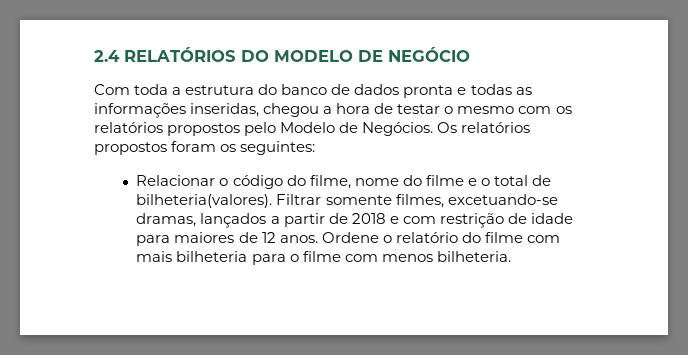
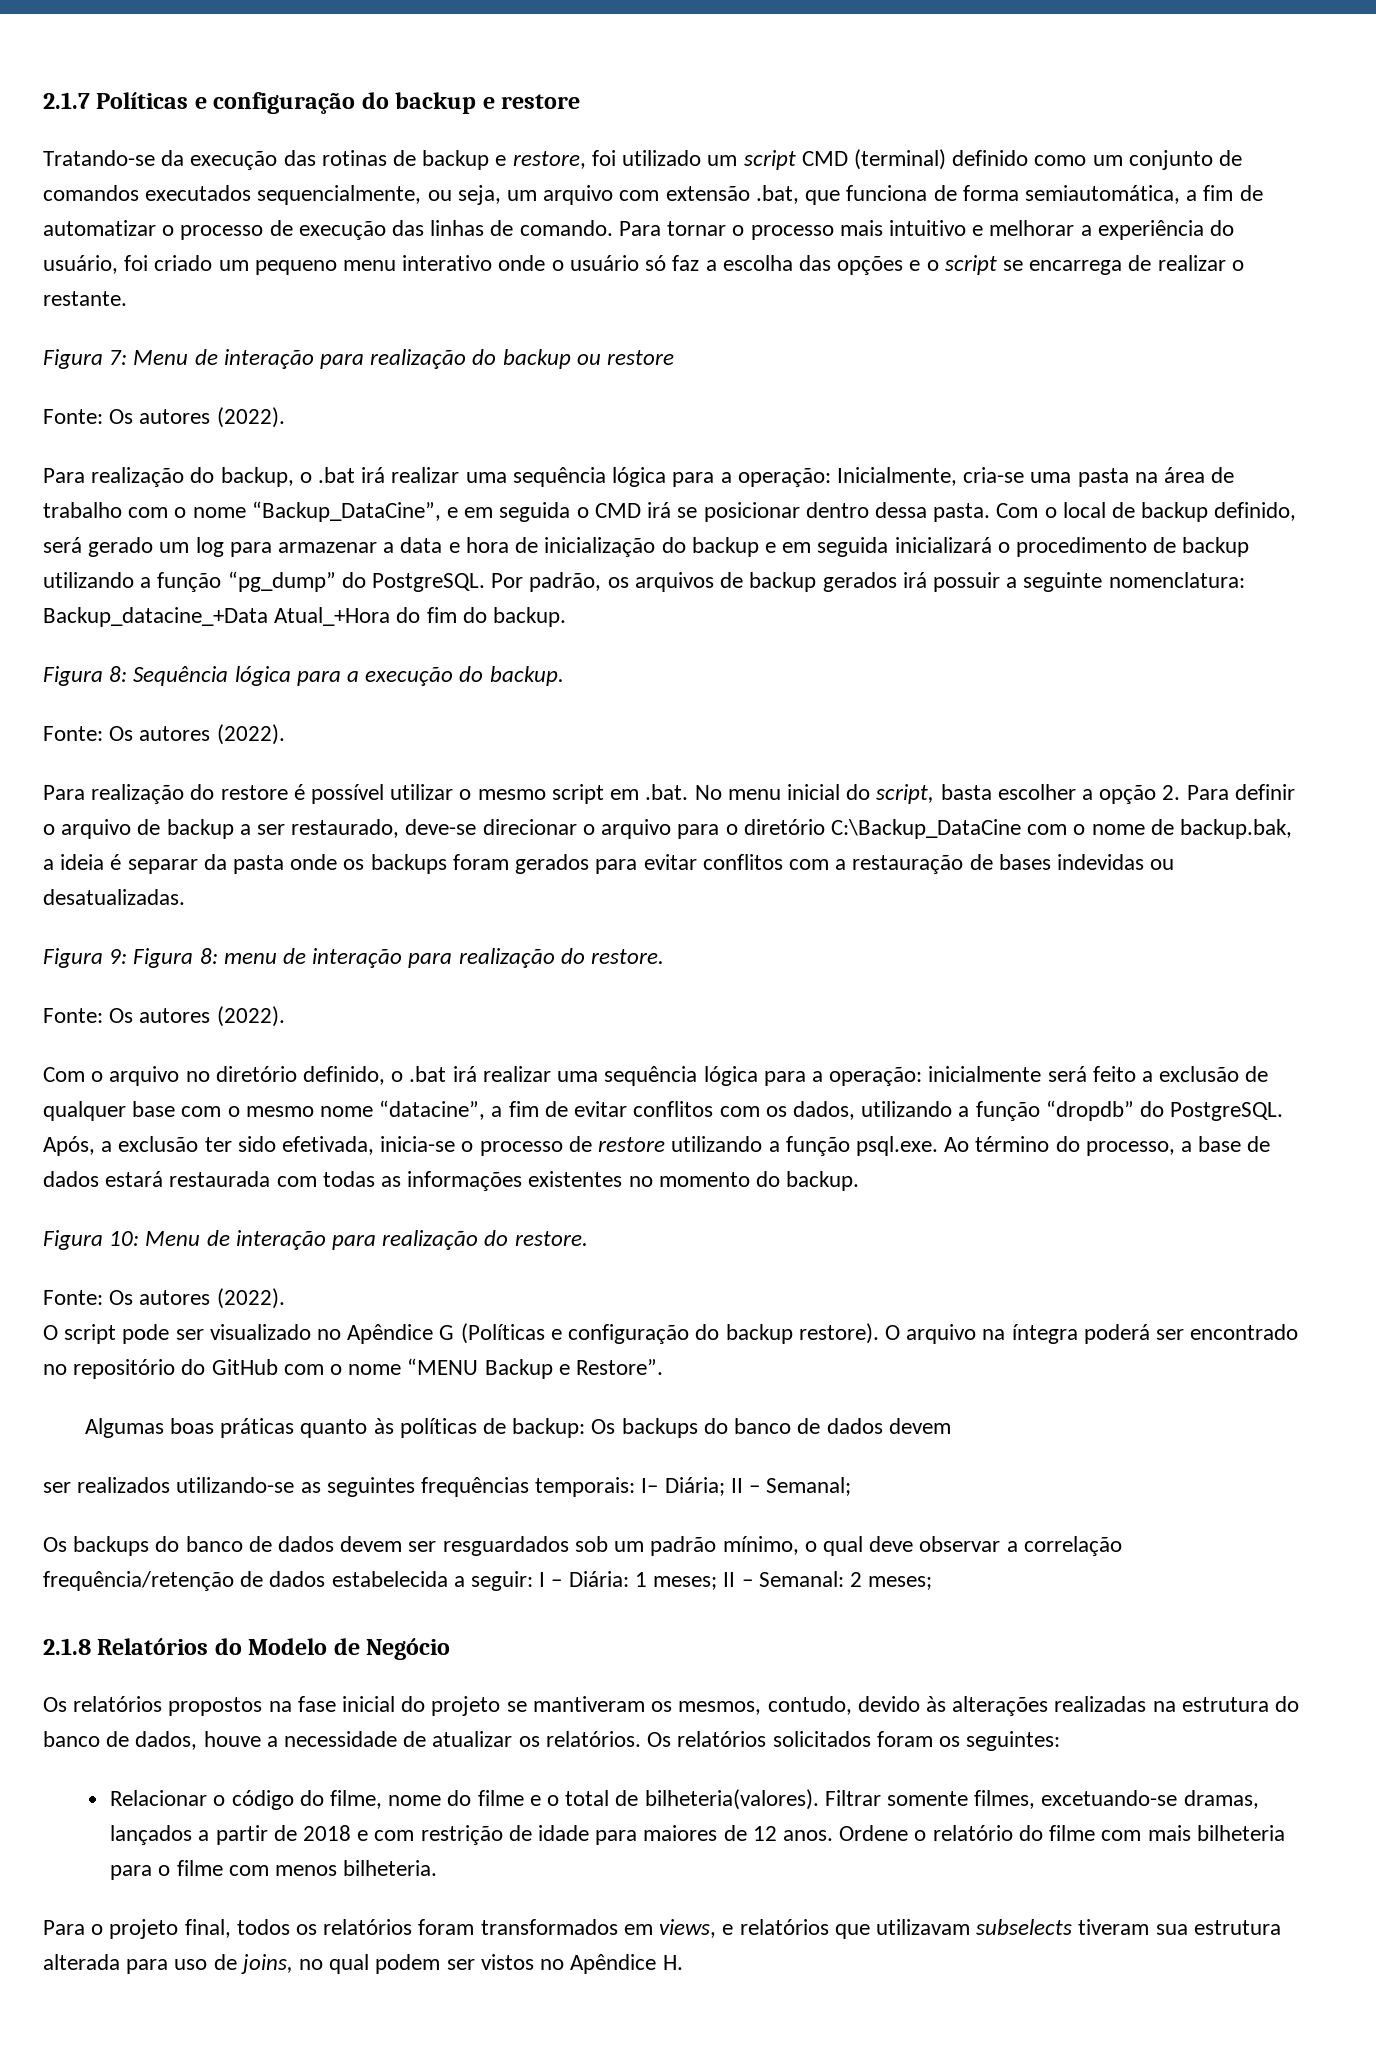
[94,47,470,62] [94,84,532,98] [94,103,572,118] [94,122,531,136] [94,142,167,155] 2.4 RELATÓRIOS DO MODELO DE NEGÓCIO // Com toda a estrutura do banco de dados pronta e todas as informações inseridas, chegou a hora de testar o mesmo com os relatórios propostos pelo Modelo de Negócios. Os relatórios propostos -> [43,92,581,114] [43,149,1242,170] [43,185,1263,205] [43,220,1234,240] [43,255,1244,275] [43,291,127,306] [43,349,675,369] [43,407,285,428] [43,467,1235,487] [43,501,1297,522] [43,537,1250,557] [43,571,1245,592] [43,607,567,627] [43,666,564,686] [43,724,285,745] [43,784,1295,804] [43,819,1292,839] [43,854,1175,874] [43,889,185,905] [43,948,665,968] [43,1006,285,1027] [43,1066,1269,1086] [43,1100,1284,1121] [43,1136,1271,1156] [43,1171,860,1191] [43,1230,588,1250] [43,1288,285,1309] [43,1323,1299,1344] [43,1358,664,1379] [84,1418,951,1438] [43,1477,852,1497] [43,1536,1122,1556] [43,1571,933,1591] [43,1638,451,1660] [43,1696,1299,1716] [43,1731,871,1750] 2.1.7 Políticas e configuração do backup e restore // Tratando-se da execução das rotinas de backup e restore, foi utilizado um script CMD (terminal) definido como um conjunto de comandos executados sequencialmente, ou seja, um arquivo com extensão .bat, que funciona de forma semiautomática, a fim de automatizar o processo de execução das linhas de comando. Para tornar o processo mais intuitivo e melhorar a experiência do usuário, foi criado um pequeno menu interativo onde o usuário só faz a escolha das opções e o script se encarrega de realizar o restante. // Figura 7: Menu de interação para realização do backup ou restore // Fonte: Os autores (2022). // Para realização do backup, o .bat irá realizar uma sequência lógica para a operação: Inicialmente, cria-se uma pasta na área de trabalho com o nome “Backup_DataCine”, e em seguida o CMD irá se posicionar dentro dessa pasta. Com o local de backup definido, será gerado um log para armazenar a data e hora de inicialização do backup e em seguida inicializará o procedimento de backup utilizando a função “pg_dump” do PostgreSQL. Por padrão, os arquivos de backup gerados irá possuir a seguinte nomenclatura: Backup_datacine_+Data Atual_+Hora do fim do backup. // Figura 8: Sequência lógica para a execução do backup. // Fonte: Os autores (2022). // Para realização do restore é possível utilizar o mesmo script em .bat. No menu inicial do script, basta escolher a opção 2. Para definir o arquivo de backup a ser restaurado, deve-se direcionar o arquivo para o diretório C:\Backup_DataCine com o nome de backup.bak, a ideia é separar da pasta onde os backups foram gerados para evitar conflitos com a restauração de bases indevidas ou desatualizadas. // Figura 9: Figura 8: menu de interação para realização do restore. // Fonte: Os autores (2022). // Com o arquivo no diretório definido, o .bat irá realizar uma sequência lógica para a operação: inicialmente será feito a exclusão de qualquer base com o mesmo nome “datacine”, a fim de evitar conflitos com os dados, utilizando a função “dropdb” do PostgreSQL. Após, a exclusão ter sido efetivada, inicia-se o processo de restore utilizando a função psql.exe. Ao término do processo, a base de dados estará restaurada com todas as informações existentes no momento do backup. // Figura 10: Menu de interação para realização do restore. // Fonte: Os autores (2022). // O script pode ser visualizado no Apêndice G (Políticas e configuração do backup restore). O arquivo na íntegra poderá ser encontrado no repositório do GitHub com o nome “MENU Backup e Restore”. // Algumas boas práticas quanto às políticas de backup: Os backups do banco de dados devem // ser realizados utilizando-se as seguintes frequências temporais: I– Diária; II – Semanal; // Os backups do banco de dados devem ser resguardados sob um padrão mínimo, o qual deve observar a correlação frequência/retenção de dados estabelecida a seguir: I – Diária: 1 meses; II – Semanal: 2 meses; // 2.1.8 Relatórios do Modelo de Negócio // Os relatórios propostos na fase inicial do projeto se mantiveram os mesmos, contudo, devido às alterações realizadas na estrutura do banco de dados, houve a necessidade de atualizar os relatórios. Os relatórios solicitados
(511, 256) none -> [43,1919,1281,1939] [43,1954,683,1974] // Para o projeto final, todos os relatórios foram transformados em views, e relatórios que utilizavam subselects tiveram sua estrutura alterada para uso de joins, no qual podem ser vistos no Apêndice H.

